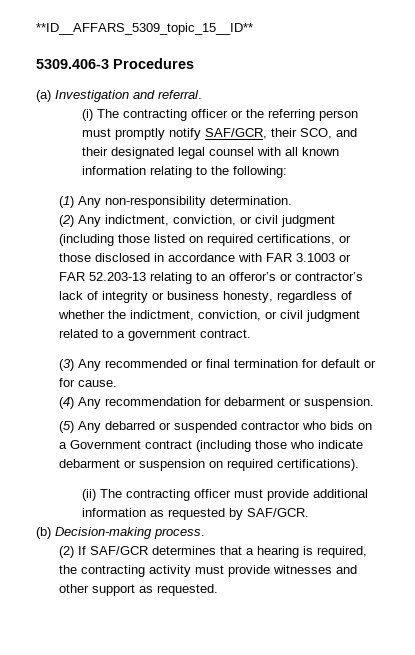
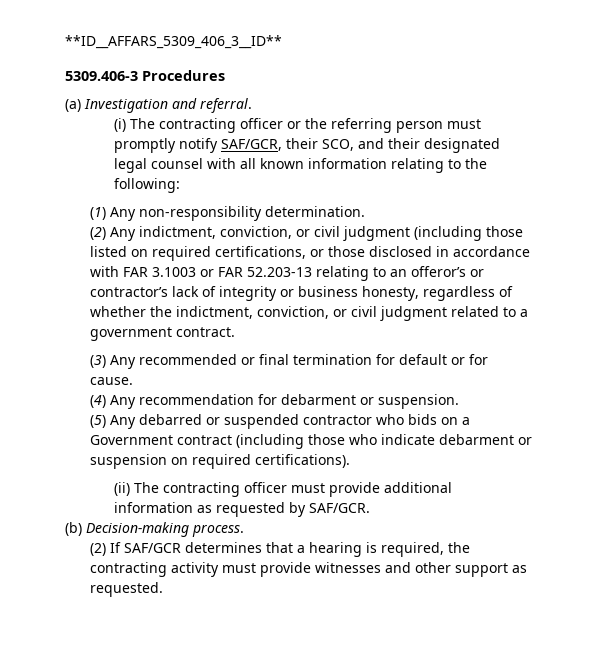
[36,23,253,35] **ID__AFFARS_5309_topic_15__ID** -> [65,35,282,49] **ID__AFFARS_5309_406_3__ID**

